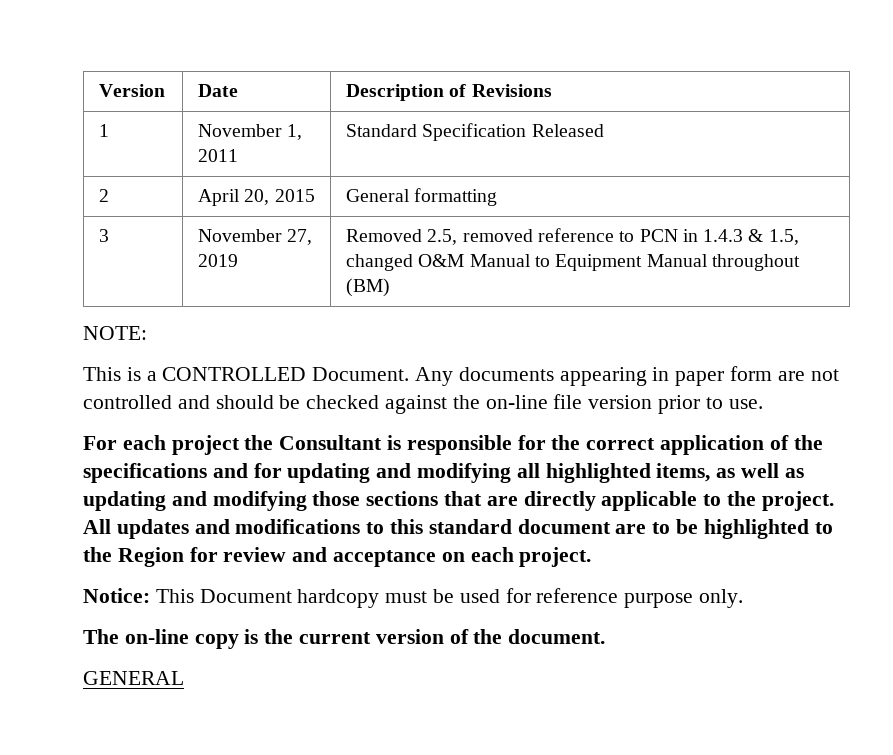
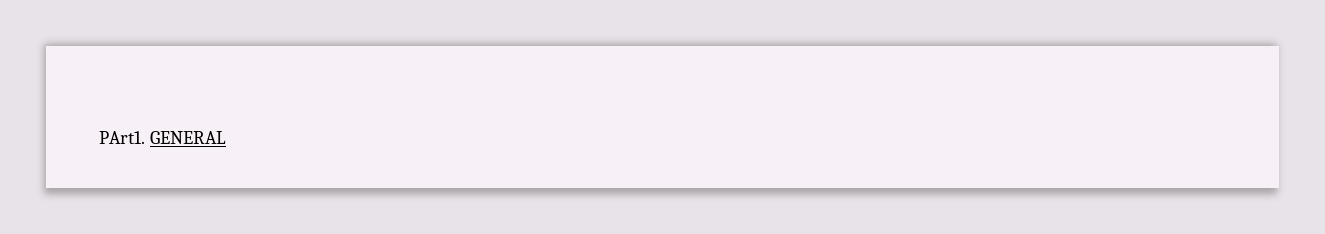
[99,84,166,97] [198,84,239,97] [346,84,552,101] [99,124,110,137] [198,124,303,140] [198,149,239,162] [346,123,604,141] [99,189,110,202] [198,189,315,206] [346,188,498,206] [99,229,110,242] [198,229,313,245] [198,254,239,267] [346,228,799,245] [346,254,800,271] [346,278,391,297] [83,326,147,340] [83,366,839,386] [83,394,763,414] [83,435,823,455] [83,463,804,483] [83,491,834,511] [83,519,833,539] [83,547,592,567] [83,588,744,608] [83,629,606,649] Version | Date | Description of Revisions // 1 | November 1, 2011 | Standard Specification Released // 2 | April 20, 2015 | General formatting // 3 | November 27, 2019 | Removed 2.5, removed reference to PCN in 1.4.3 & 1.5, changed O&M Manual to Equipment Manual throughout (BM) // NOTE: // This is a CONTROLLED Document. Any documents appearing in paper form are not controlled and should be checked against the on-line file version prior to use. // For each project the Consultant is responsible for the correct application of the specifications and for updating and modifying all highlighted items, as well as updating and modifying those sections that are directly applicable to the project. All updates and modifications to this standard document are to be highlighted to the Region for review and acceptance on each project. // Notice: This Document hardcopy must be used for reference purpose only. // The on-line copy is the current version of the document. // -> [99,131,145,144] PArt1.

